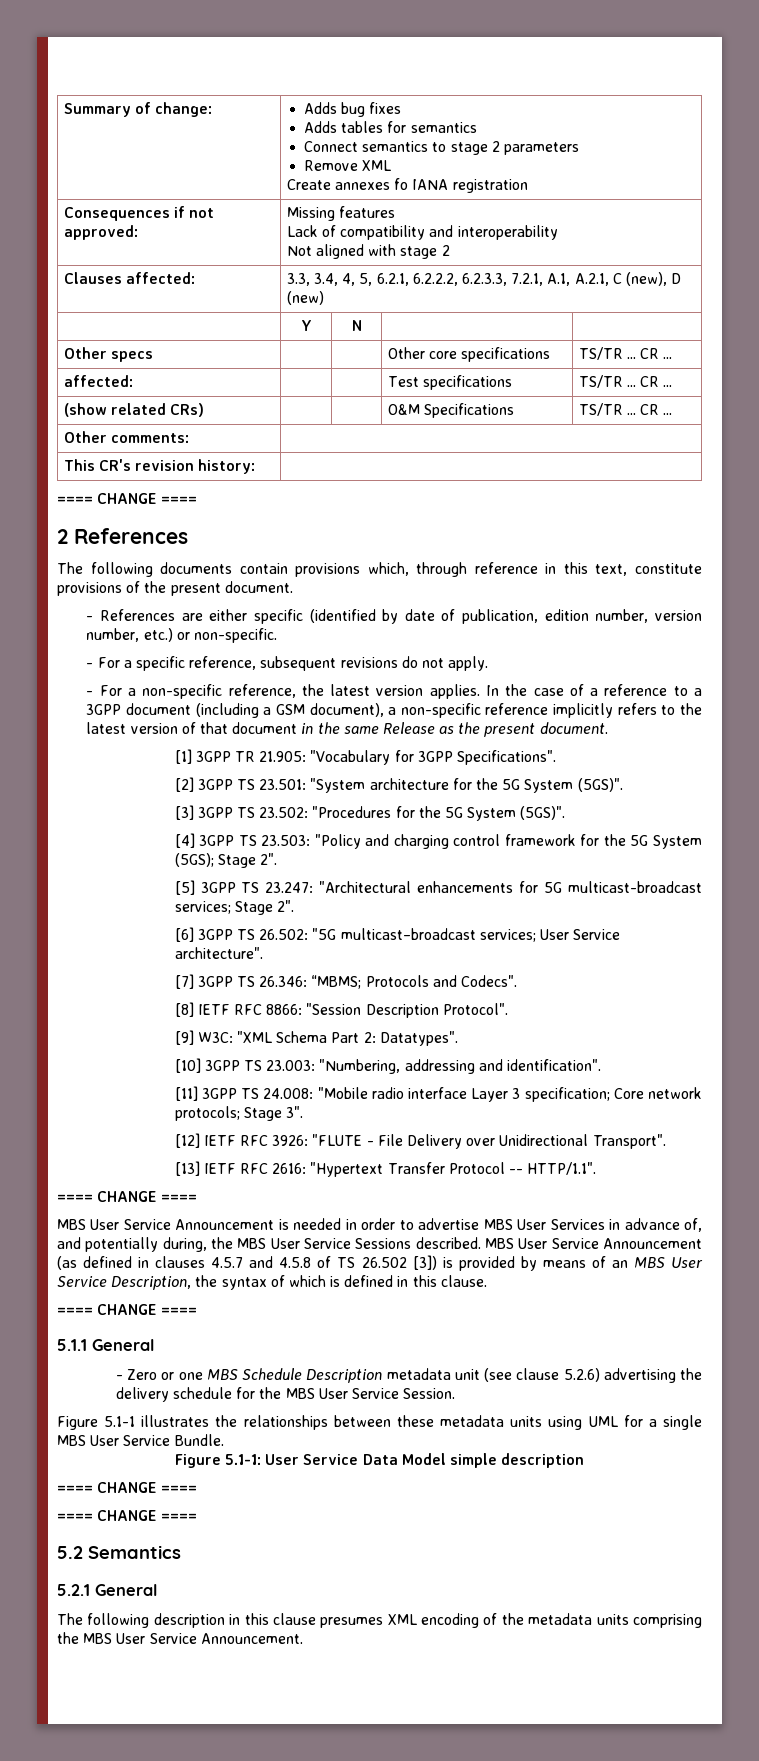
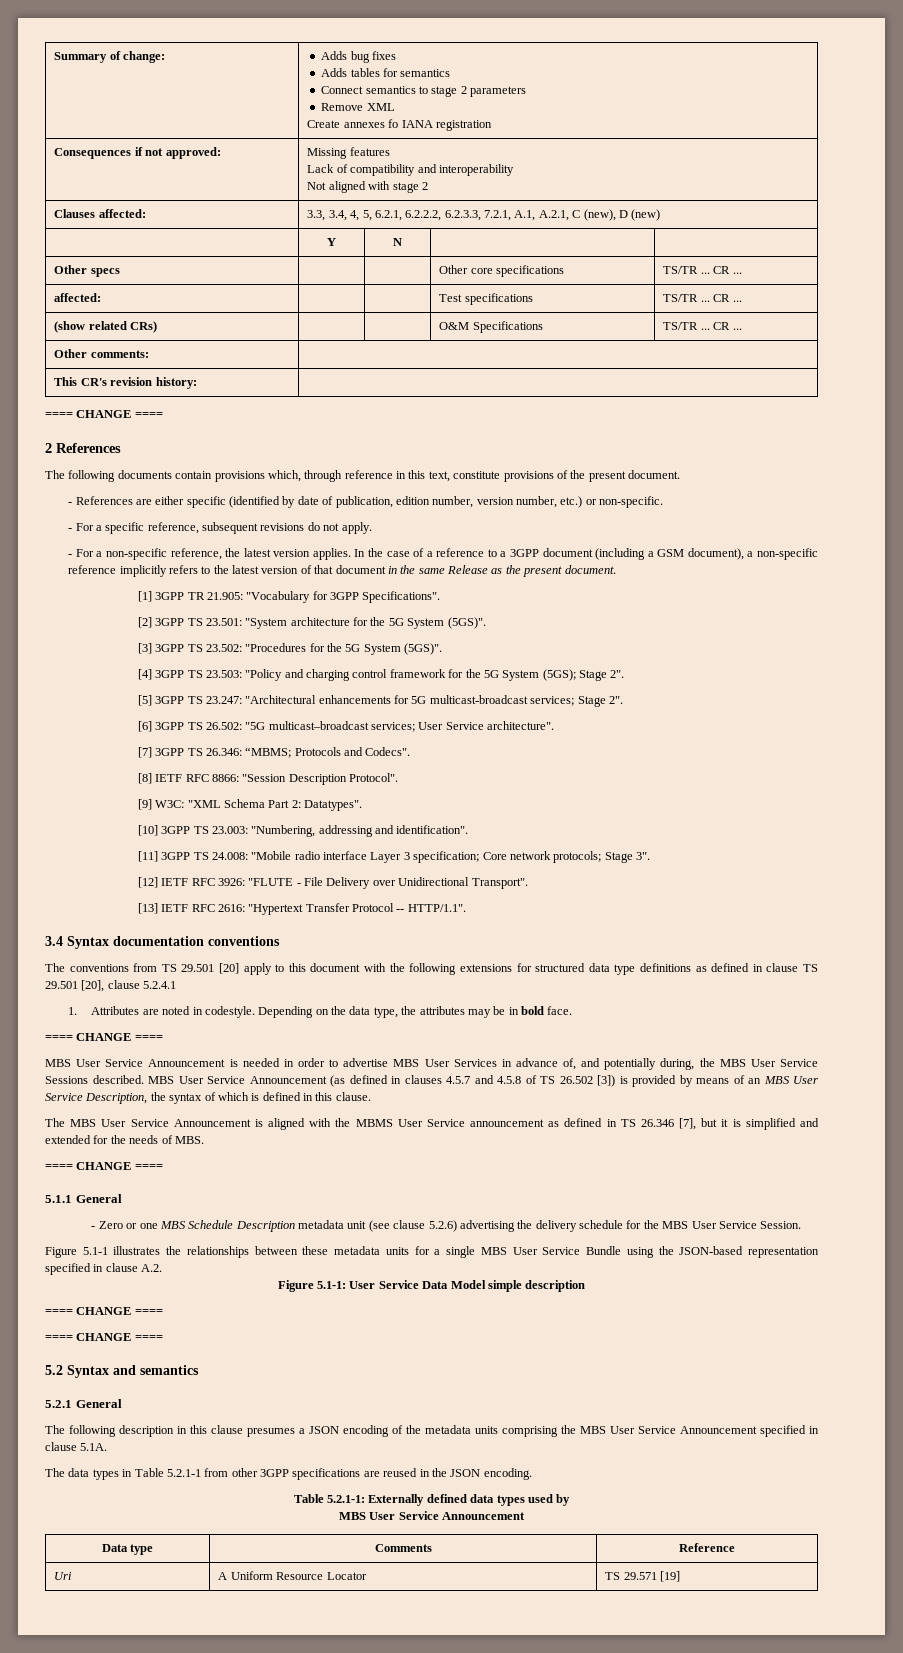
(597, 1168) none -> [45,936,280,949] [45,963,818,975] [45,980,177,992] [68,1006,573,1018] // 3.4 Syntax documentation conventions // The conventions from TS 29.501 [20] apply to this document with the following extensions for structured data type definitions as defined in clause TS 29.501 [20], clause 5.2.4.1 // 1. Attributes are noted in codestyle. Depending on the data type, the attributes may be in bold face.
(487, 1281) none -> [45,1118,819,1130] [45,1135,204,1144] // The MBS User Service Announcement is aligned with the MBMS User Service announcement as defined in TS 26.346 [7], but it is simplified and extended for the needs of MBS.
[548,1416,618,1430] using UML -> (409, 1251) none
[174,1434,224,1446] Bundle. -> [586,1246,819,1258] [45,1263,163,1275] Bundle using the JSON-based representation specified in clause A.2.
[88,1545,181,1559] Semantics -> [67,1365,199,1378] Syntax and semantics
[387,1614,417,1625] XML -> [299,1426,339,1434] a JSON
[200,1633,303,1644] Announcement. -> [680,1425,819,1437] [45,1442,108,1451] [45,1468,532,1480] [293,1494,571,1506] [338,1511,526,1520] [101,1544,154,1555] [374,1544,432,1552] [679,1543,735,1552] [54,1572,73,1580] [218,1571,367,1580] [605,1571,681,1582] Announcement specified in clause 5.1A. // The data types in Table 5.2.1-1 from other 3GPP specifications are reused in the JSON encoding. // Table 5.2.1-1: Externally defined data types used by // MBS User Service Announcement // Data type | Comments | Reference // Uri | A Uniform Resource Locator | TS 29.571 [19]

